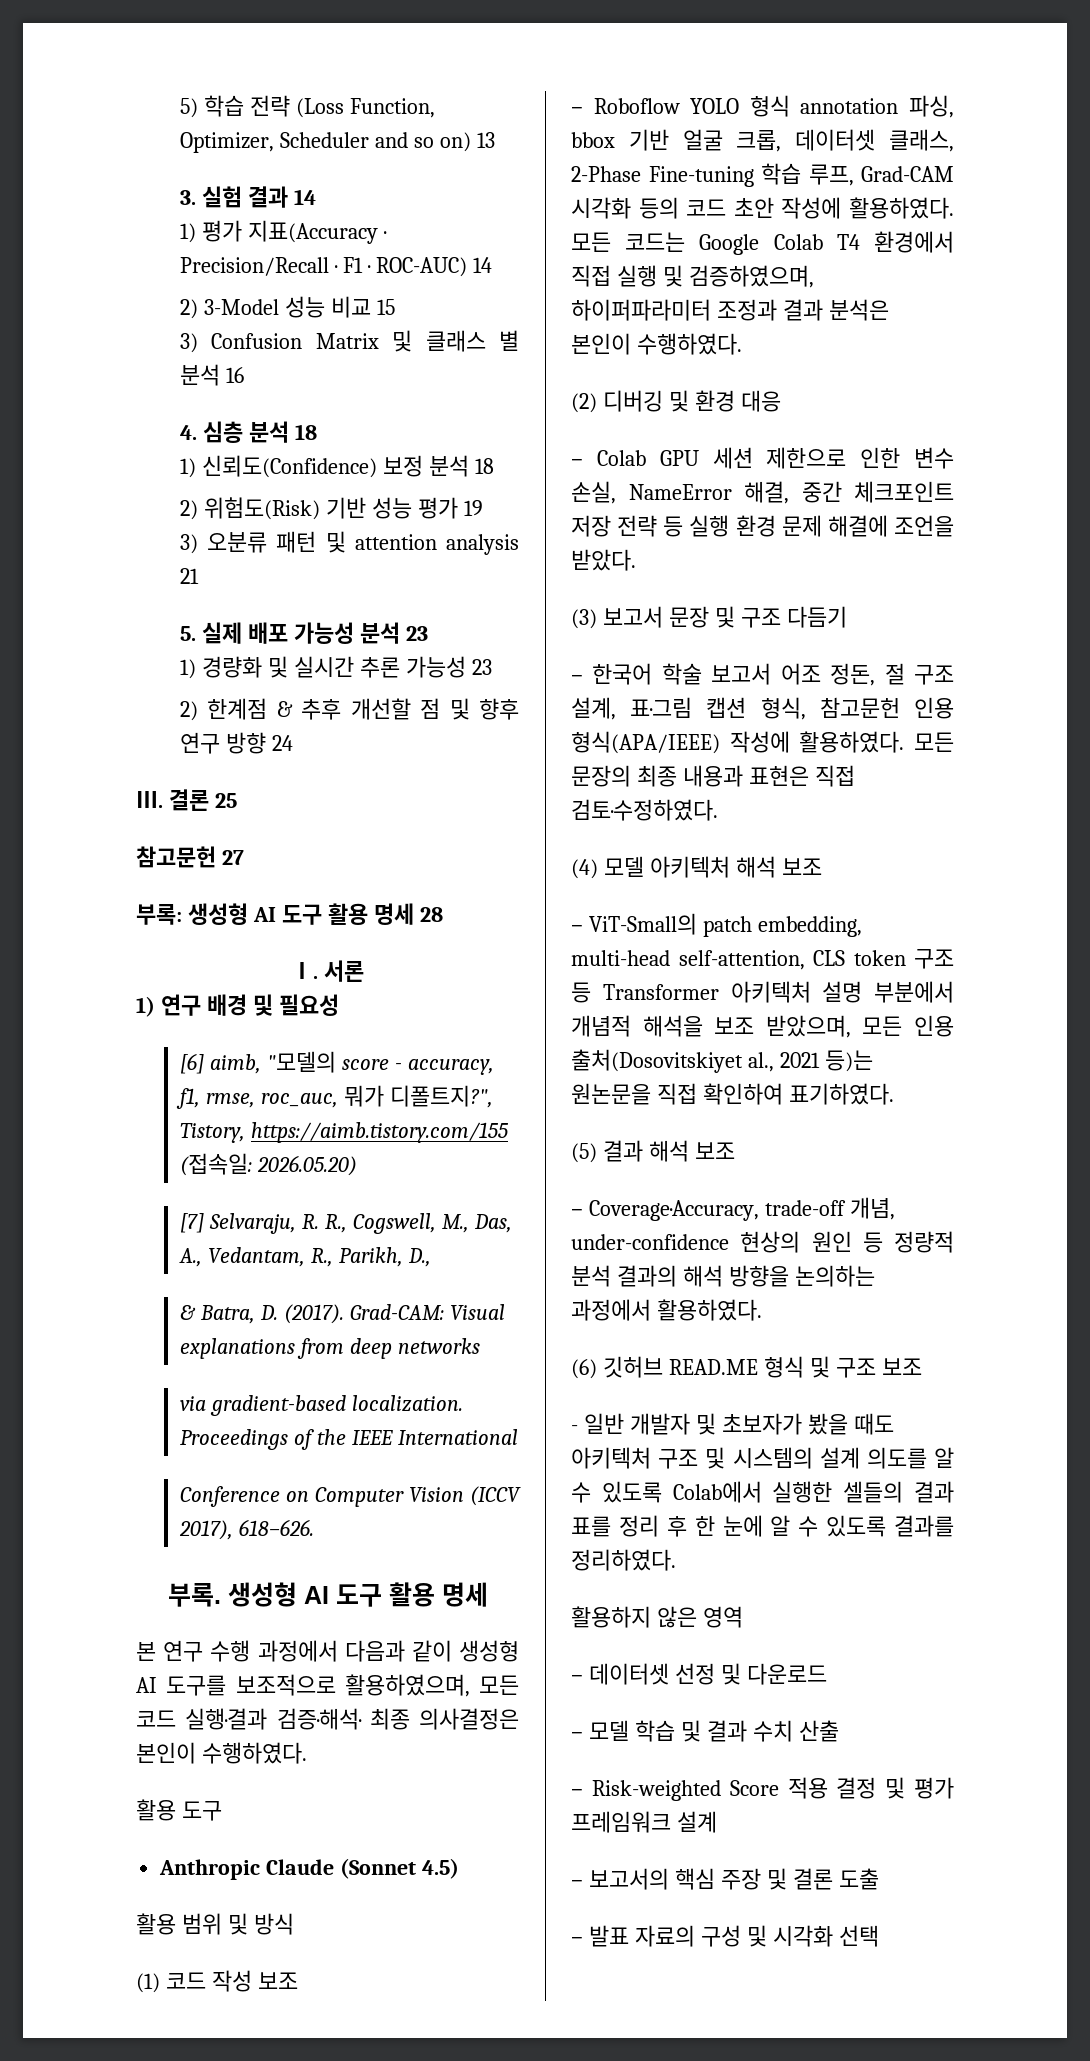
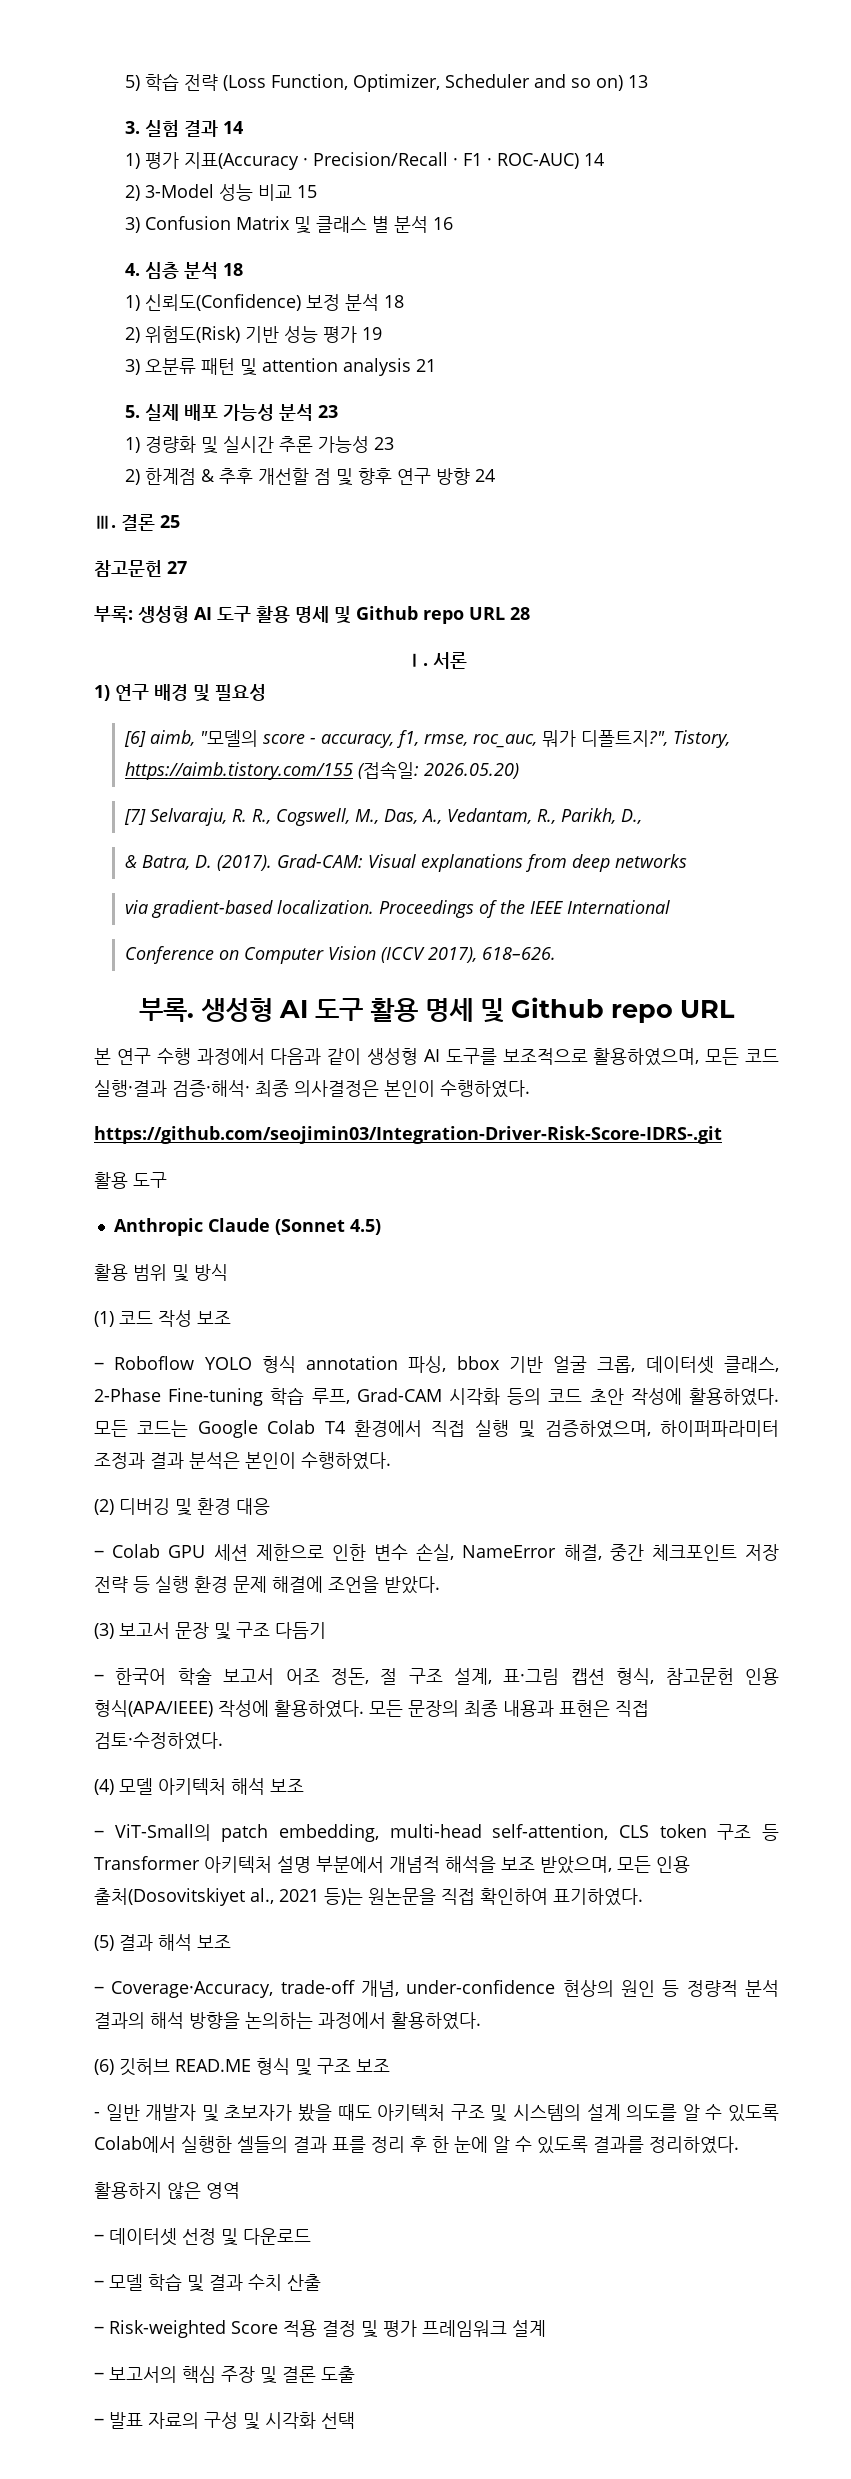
(414, 914) none -> [334,606,505,624] 및 Github repo URL
(488, 1594) none -> [480,997,735,1023] 및 Github repo URL
(307, 1753) none -> [94,1126,722,1144] // https://github.com/seojimin03/Integration-Driver-Risk-Score-IDRS-.git

